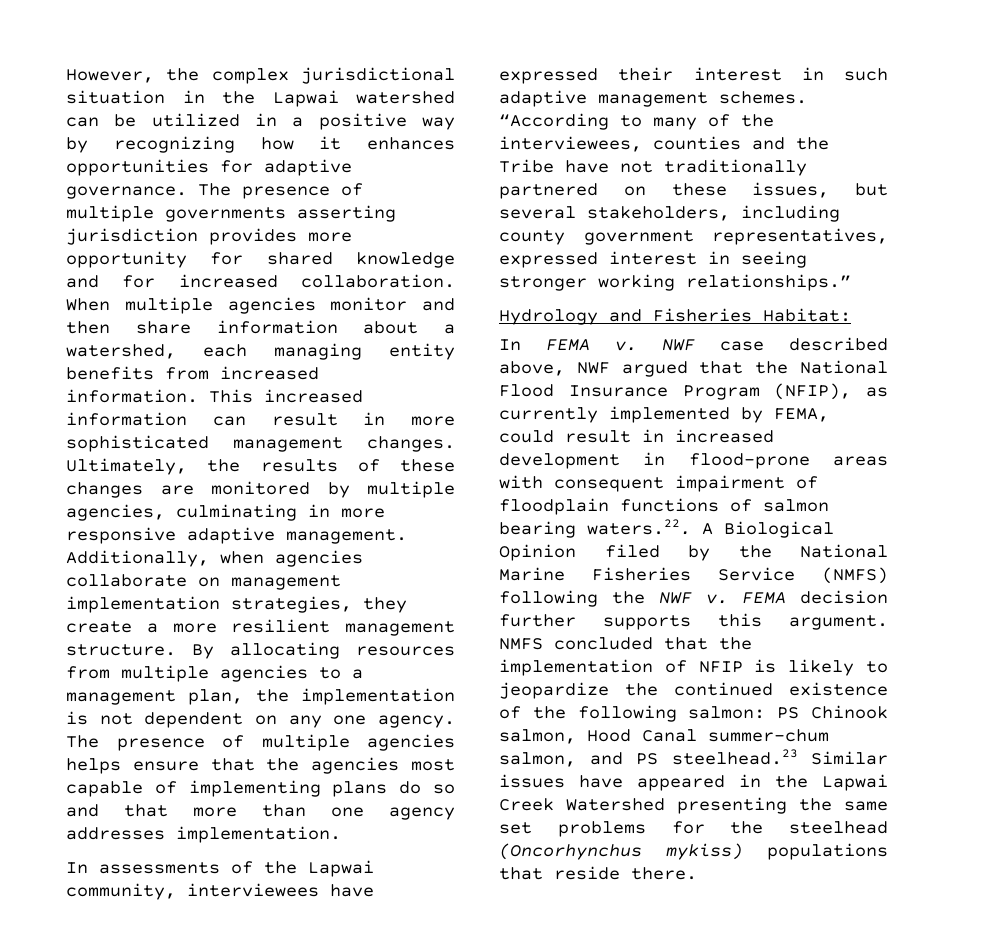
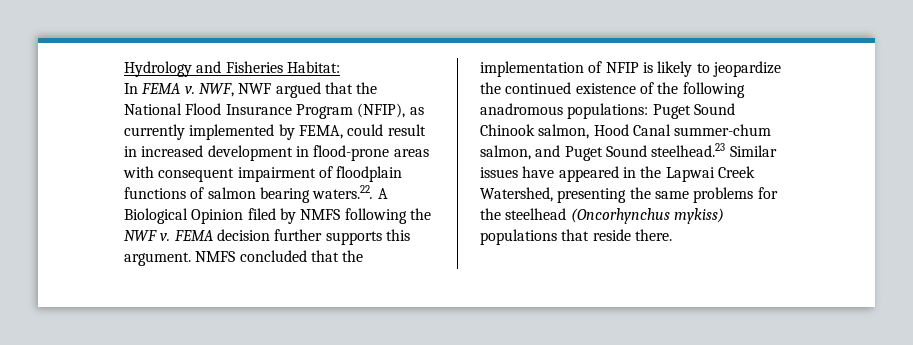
[66,67,455,84] [66,90,455,107] [66,113,455,130] [66,136,455,153] [66,159,352,176] [66,183,363,199] [66,205,396,222] [66,228,352,245] [66,251,455,268] [66,274,455,288] [66,297,455,314] [66,320,455,334] [66,343,455,360] [66,366,319,380] [66,389,363,403] [66,412,455,426] [66,435,455,452] [66,458,455,475] [66,481,455,498] [66,504,385,521] [66,527,407,544] [66,550,363,567] [66,574,341,590] [66,596,407,613] [66,619,455,636] [66,642,455,659] [66,665,363,682] [66,688,455,705] [66,711,455,728] [66,734,455,751] [66,757,456,774] [66,780,455,797] [66,804,455,820] [66,826,341,843] [66,860,374,877] [66,883,374,900] [499,67,888,84] [499,90,807,107] [499,113,774,130] [499,136,829,152] [499,159,807,176] [499,182,888,199] [499,205,840,222] [499,228,888,245] [499,251,807,268] [499,274,851,291] However, the complex jurisdictional situation in the Lapwai watershed can be utilized in a positive way by recognizing how it enhances opportunities for adaptive governance. The presence of multiple governments asserting jurisdiction provides more opportunity for shared knowledge and for increased collaboration. When multiple agencies monitor and then share information about a watershed, each managing entity benefits from increased information. This increased information can result in more sophisticated management changes. Ultimately, the results of these changes are monitored by multiple agencies, culminating in more responsive adaptive management. Additionally, when agencies collaborate on management implementation strategies, they create a more resilient management structure. By allocating resources from multiple agencies to a management plan, the implementation is not dependent on any one agency. The presence of multiple agencies helps ensure that the agencies most capable of implementing plans do so and that more than one agency addresses implementation. // In assessments of the Lapwai community, interviewees have expressed their interest in such adaptive management schemes. “According to many of the interviewees, counties and the Tribe have not traditionally partnered on these issues, but several stakeholders, including county government representatives, expressed interest in seeing stronger working relationships.” // -> (124, 69) none
[662,337,888,351] [499,361,565,376] NWF case described above, -> [198,83,234,97] NWF,
[738,544,888,558] [499,567,888,584] the National Marine Fisheries Service (NMFS) -> [300,209,341,220] NMFS
[688,706,800,719] salmon: PS -> [480,103,735,119] anadromous populations: Puget Sound
[636,753,658,765] PS -> [564,145,647,161] Puget Sound
[566,798,665,811] Watershed -> [480,187,553,202] Watershed,
[499,822,532,834] set -> (689, 195) none

